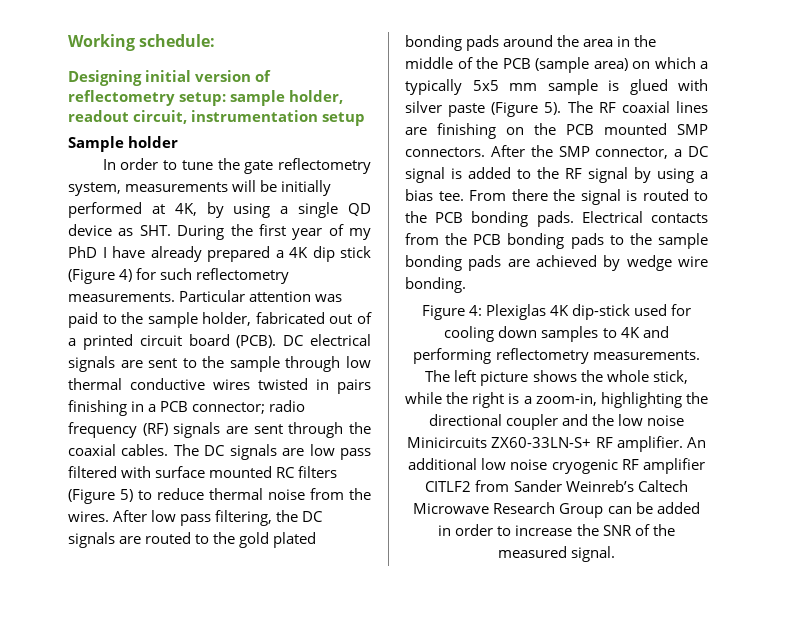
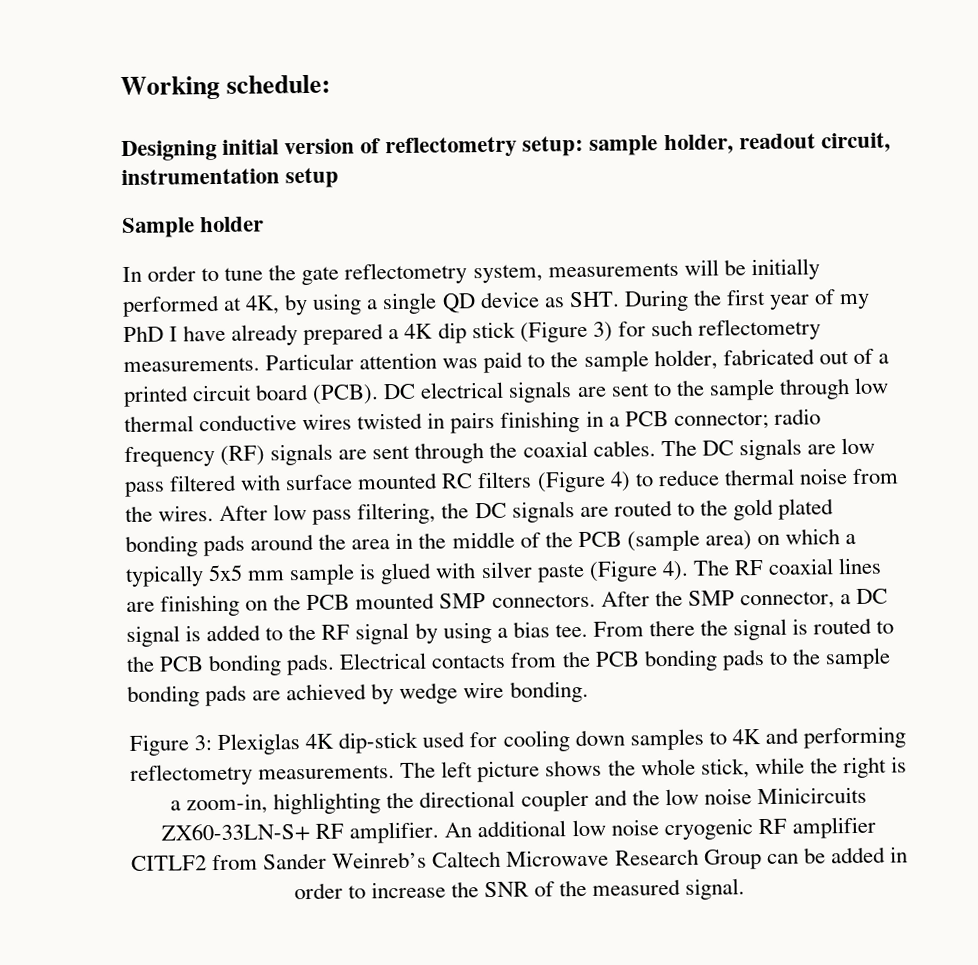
[119,269,133,282] 4) -> [592,321,613,342] 3)
[120,489,133,502] 5) -> [609,471,631,492] 4)
[544,102,562,115] 5). -> [661,560,689,582] 4).
[468,305,482,316] 4: -> [194,735,213,751] 3:

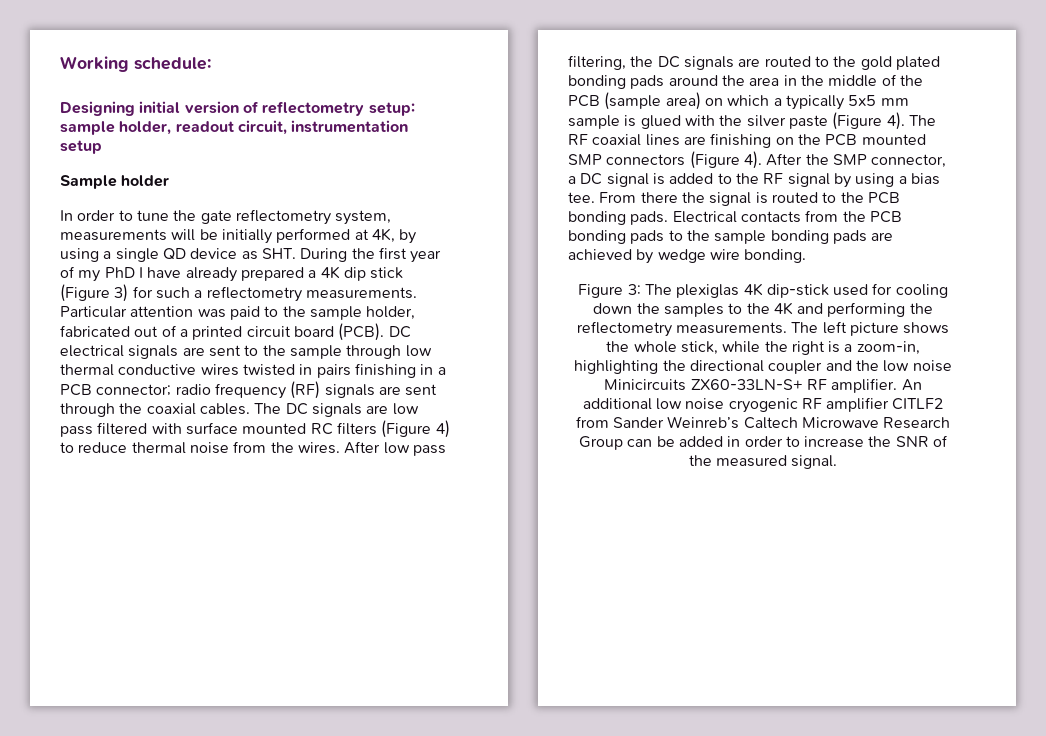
(693, 328) none -> [194,290,203,298] a
(477, 570) none -> [719,115,743,126] the
[491,593,596,608] connectors. -> [606,151,762,169] connectors (Figure 4).
[217,733,301,755] Plexiglas -> [644,284,740,298] The plexiglas
(625, 738) none -> [636,303,660,314] the
(727, 738) none -> [746,303,770,314] the
(906, 737) none -> [909,303,933,314] the

